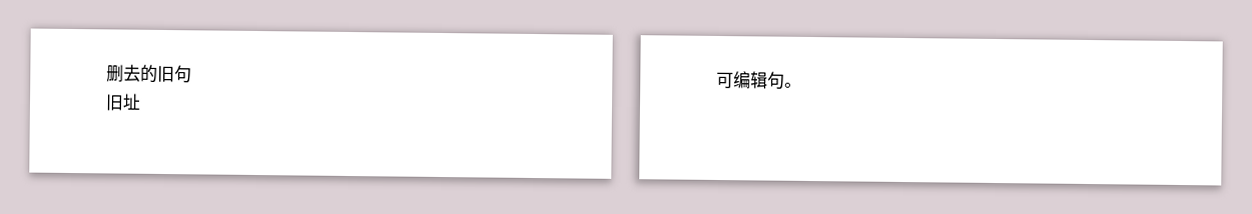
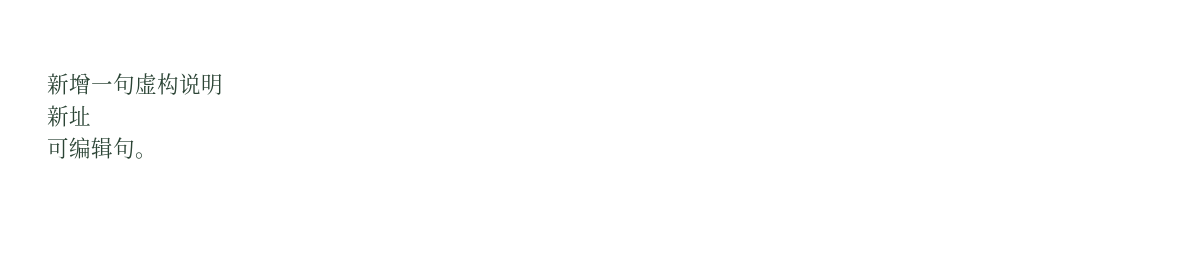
[106,64,192,84] [105,94,124,111] 删去的旧句 // 旧 -> [47,73,223,95] [47,105,69,127] 新增一句虚构说明 // 新

